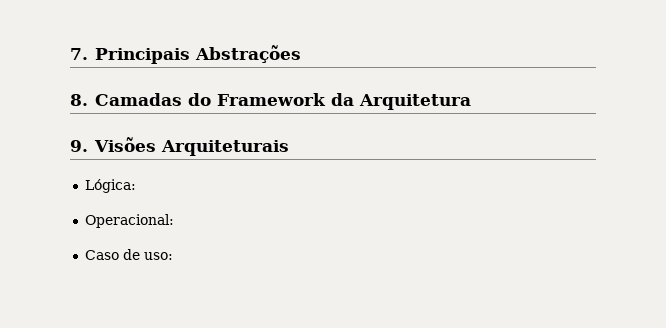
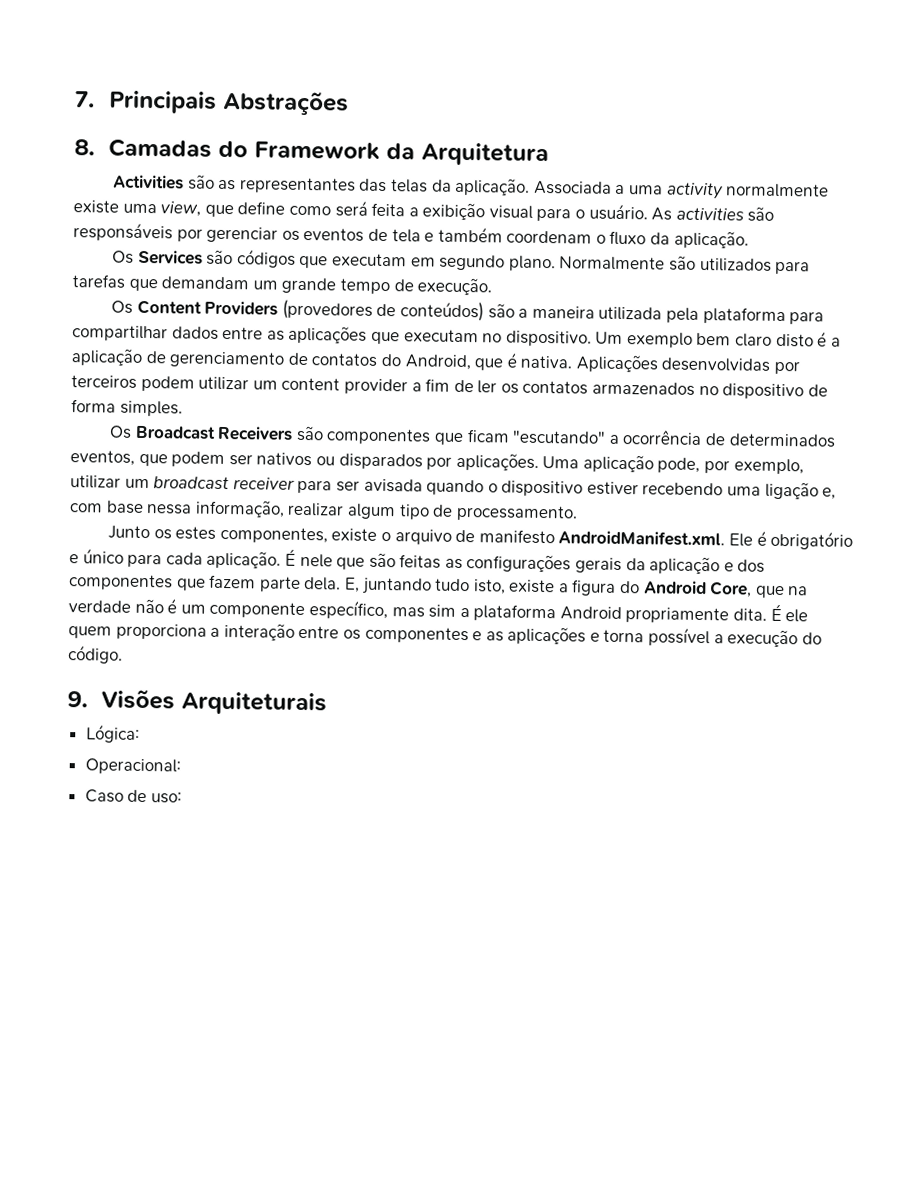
(471, 102) none -> [113,174,830,200] [73,200,775,222] [73,222,749,249] [112,249,811,275] [72,274,493,296] [111,299,825,325] [72,325,841,348] [71,348,801,375] [71,375,828,400] [71,399,183,417] [109,425,836,448] [70,450,804,475] [70,475,837,500] [69,499,578,522] [108,525,854,550] [69,548,766,575] [69,574,809,599] [68,598,809,624] [68,623,822,648] [68,645,123,664] // Activities são as representantes das telas da aplicação. Associada a uma activity normalmente existe uma view, que define como será feita a exibição visual para o usuário. As activities são responsáveis por gerenciar os eventos de tela e também coordenam o fluxo da aplicação. // Os Services são códigos que executam em segundo plano. Normalmente são utilizados para tarefas que demandam um grande tempo de execução. // Os Content Providers (provedores de conteúdos) são a maneira utilizada pela plataforma para compartilhar dados entre as aplicações que executam no dispositivo. Um exemplo bem claro disto é a aplicação de gerenciamento de contatos do Android, que é nativa. Aplicações desenvolvidas por terceiros podem utilizar um content provider a fim de ler os contatos armazenados no dispositivo de forma simples. // Os Broadcast Receivers são componentes que ficam "escutando" a ocorrência de determinados eventos, que podem ser nativos ou disparados por aplicações. Uma aplicação pode, por exemplo, utilizar um broadcast receiver para ser avisada quando o dispositivo estiver recebendo uma ligação e, com base nessa informação, realizar algum tipo de processamento. // Junto os estes componentes, existe o arquivo de manifesto AndroidManifest.xml. Ele é obrigatório e único para cada aplicação. É nele que são feitas as configurações gerais da aplicação e dos componentes que fazem parte dela. E, juntando tudo isto, existe a figura do Android Core, que na verdade não é um componente específico, mas sim a plataforma Android propriamente dita. É ele quem proporciona a interação entre os componentes e as aplicações e torna possível a execução do código.

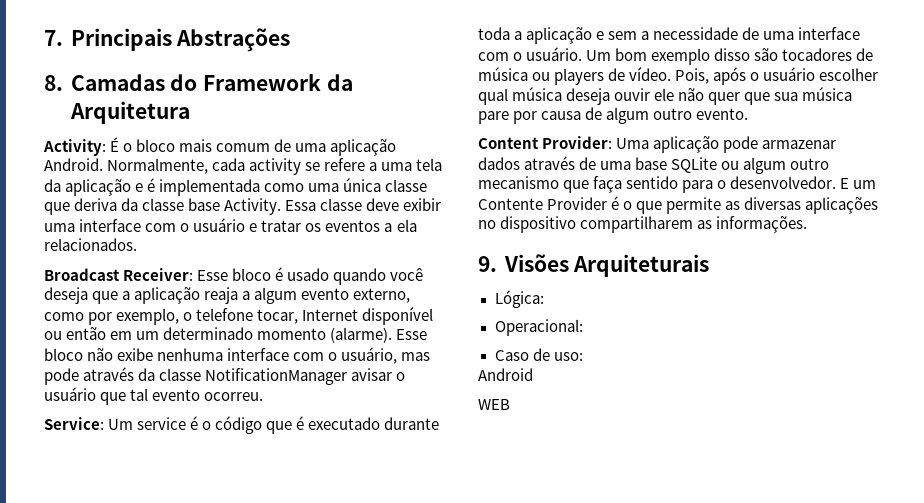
[113,174,830,200] [73,200,775,222] [73,222,749,249] [112,249,811,275] [72,274,493,296] [111,299,825,325] [72,325,841,348] [71,348,801,375] [71,375,828,400] [71,399,183,417] [109,425,836,448] [70,450,804,475] [70,475,837,500] [69,499,578,522] [108,525,854,550] [69,548,766,575] [69,574,809,599] [68,598,809,624] [68,623,822,648] [68,645,123,664] Activities são as representantes das telas da aplicação. Associada a uma activity normalmente existe uma view, que define como será feita a exibição visual para o usuário. As activities são responsáveis por gerenciar os eventos de tela e também coordenam o fluxo da aplicação. // Os Services são códigos que executam em segundo plano. Normalmente são utilizados para tarefas que demandam um grande tempo de execução. // Os Content Providers (provedores de conteúdos) são a maneira utilizada pela plataforma para compartilhar dados entre as aplicações que executam no dispositivo. Um exemplo bem claro disto é a aplicação de gerenciamento de contatos do Android, que é nativa. Aplicações desenvolvidas por terceiros podem utilizar um content provider a fim de ler os contatos armazenados no dispositivo de forma simples. // Os Broadcast Receivers são componentes que ficam "escutando" a ocorrência de determinados eventos, que podem ser nativos ou disparados por aplicações. Uma aplicação pode, por exemplo, utilizar um broadcast receiver para ser avisada quando o dispositivo estiver recebendo uma ligação e, com base nessa informação, realizar algum tipo de processamento. // Junto os estes componentes, existe o arquivo de manifesto AndroidManifest.xml. Ele é obrigatório e único para cada aplicação. É nele que são feitas as configurações gerais da aplicação e dos componentes que fazem parte dela. E, juntando tudo isto, existe a figura do Android Core, que na verdade não é um componente específico, mas sim a plataforma Android propriamente dita. É ele quem proporciona a interação entre os componentes e as aplicações e torna possível a execução do código. -> [43,137,397,156] [44,158,443,175] [44,178,428,196] [44,198,442,215] [44,218,417,232] [44,238,137,251] [44,267,424,285] [44,287,411,304] [44,307,434,325] [44,327,428,343] [44,347,431,364] [44,367,406,385] [44,387,264,405] [44,416,440,434] [478,27,861,44] [478,47,874,65] [478,67,879,85] [478,87,853,105] [478,107,749,124] [478,136,837,153] [478,156,830,174] [478,176,877,193] [478,196,879,214] [478,216,808,233] Activity: É o bloco mais comum de uma aplicação Android. Normalmente, cada activity se refere a uma tela da aplicação e é implementada como uma única classe que deriva da classe base Activity. Essa classe deve exibir uma interface com o usuário e tratar os eventos a ela relacionados. // Broadcast Receiver: Esse bloco é usado quando você deseja que a aplicação reaja a algum evento externo, como por exemplo, o telefone tocar, Internet disponível ou então em um determinado momento (alarme). Esse bloco não exibe nenhuma interface com o usuário, mas pode através da classe NotificationManager avisar o usuário que tal evento ocorreu. // Service: Um service é o código que é executado durante toda a aplicação e sem a necessidade de uma interface com o usuário. Um bom exemplo disso são tocadores de música ou players de vídeo. Pois, após o usuário escolher qual música deseja ouvir ele não quer que sua música pare por causa de algum outro evento. // Content Provider: Uma aplicação pode armazenar dados através de uma base SQLite ou algum outro mecanismo que faça sentido para o desenvolvedor. E um Contente Provider é o que permite as diversas aplicações no dispositivo compartilharem as informações.
(182, 798) none -> [478,368,533,381] [478,399,510,410] // Android // WEB

